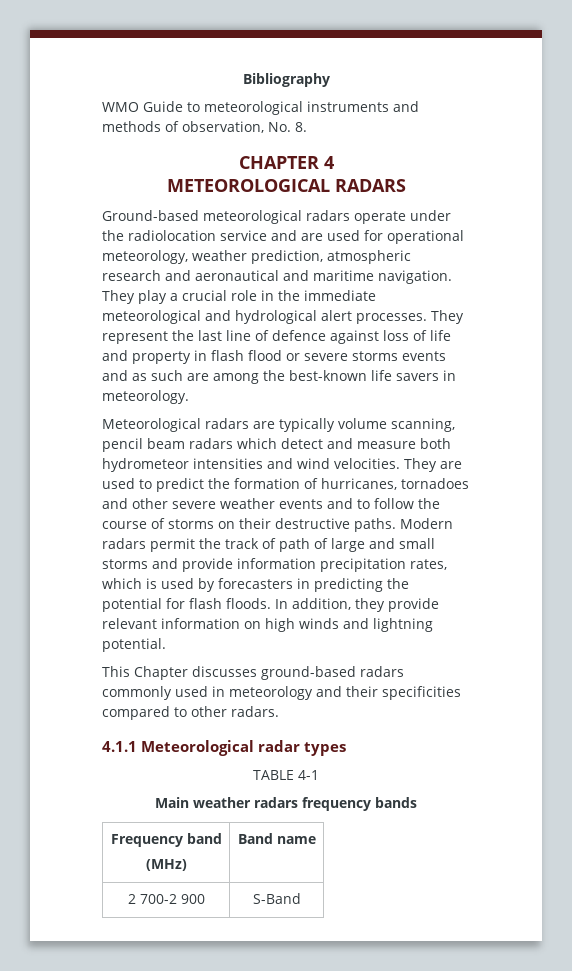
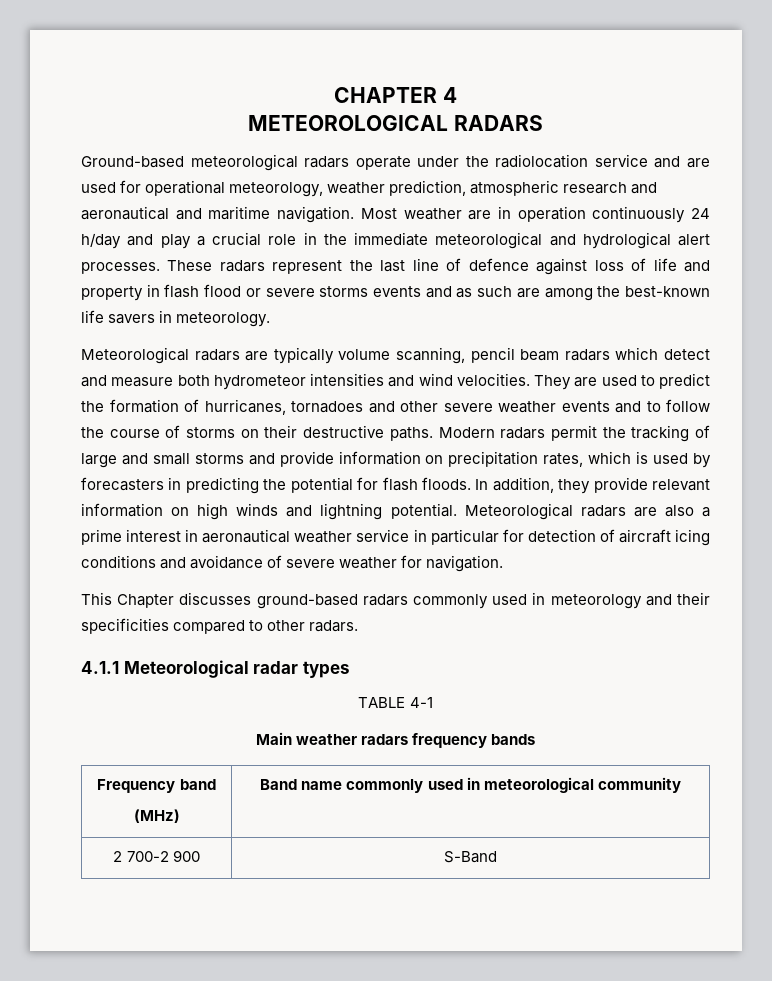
[242,73,330,87] [102,101,419,115] [102,121,307,133] Bibliography // WMO Guide to meteorological instruments and methods of observation, No. 8. // -> (334, 95) none
[102,290,135,304] They -> [360,206,710,223] [81,233,154,249] Most weather are in operation continuously 24 h/day and
[431,310,464,324] They -> [167,260,265,272] These radars
[225,538,310,552] track of path -> [631,425,690,442] tracking
(316, 563) none -> [425,455,444,464] on
(166, 645) none -> [464,503,711,520] [81,529,711,546] [81,555,504,572] Meteorological radars are also a prime interest in aeronautical weather service in particular for detection of aircraft icing conditions and avoidance of severe weather for navigation.
(316, 840) none -> [346,777,681,793] commonly used in meteorological community

